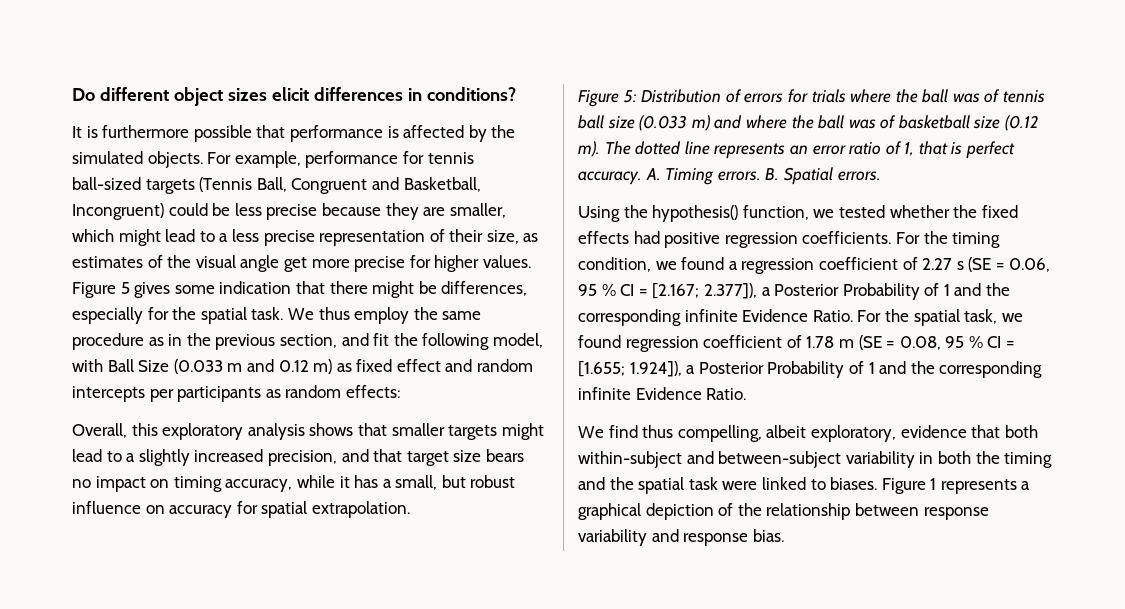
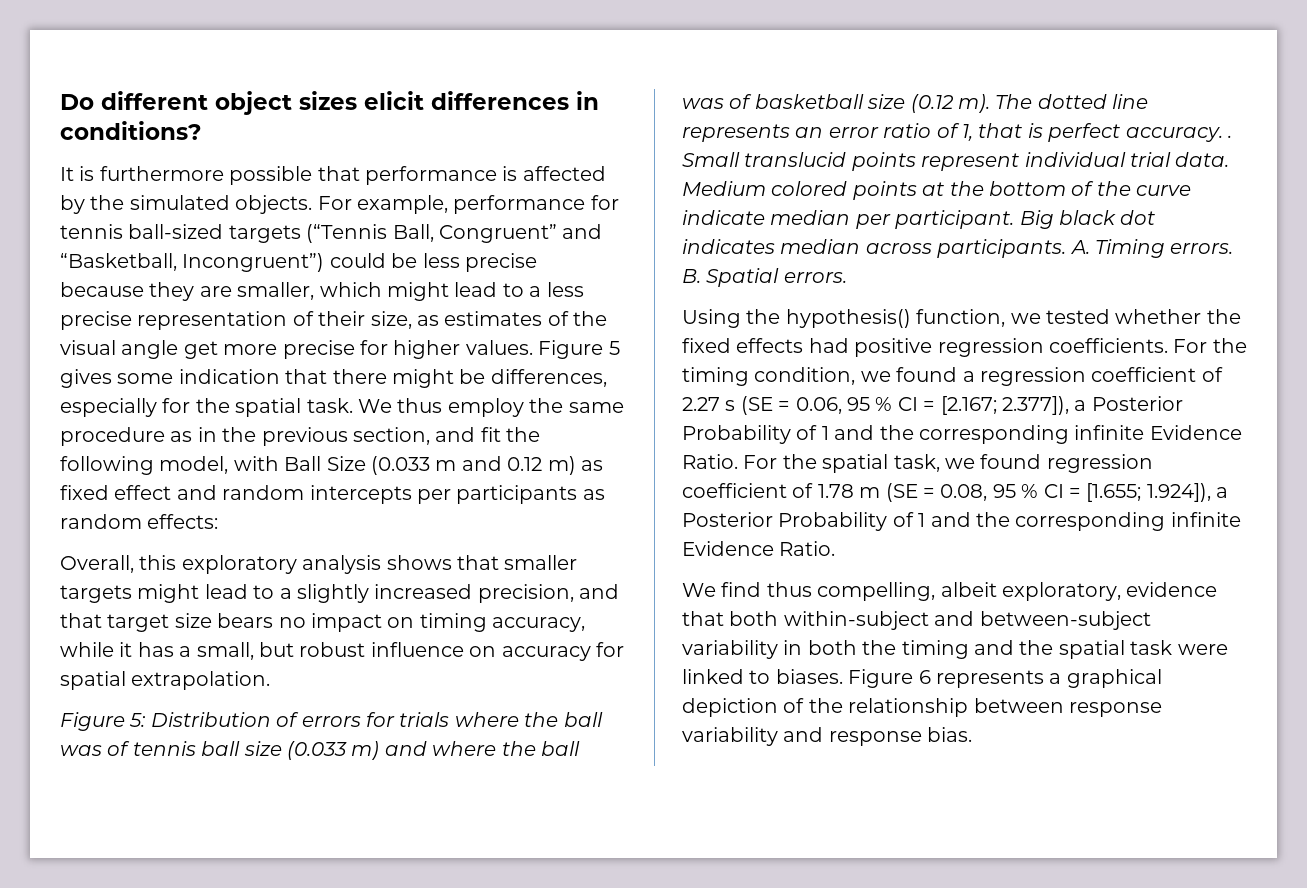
[199,177,481,194] [72,203,164,220] (Tennis Ball, Congruent and Basketball, Incongruent) -> [306,224,603,243] [60,253,325,272] (“Tennis Ball, Congruent” and “Basketball, Incongruent”)
(642, 178) none -> [1228,135,1232,138] [682,152,1230,171] [682,181,1192,200] [682,210,1156,229] [682,239,1067,258] . Small translucid points represent individual trial data. Medium colored points at the bottom of the curve indicate median per participant. Big black dot indicates median across participants.
[930,478,937,490] 1 -> [918,670,931,684] 6

